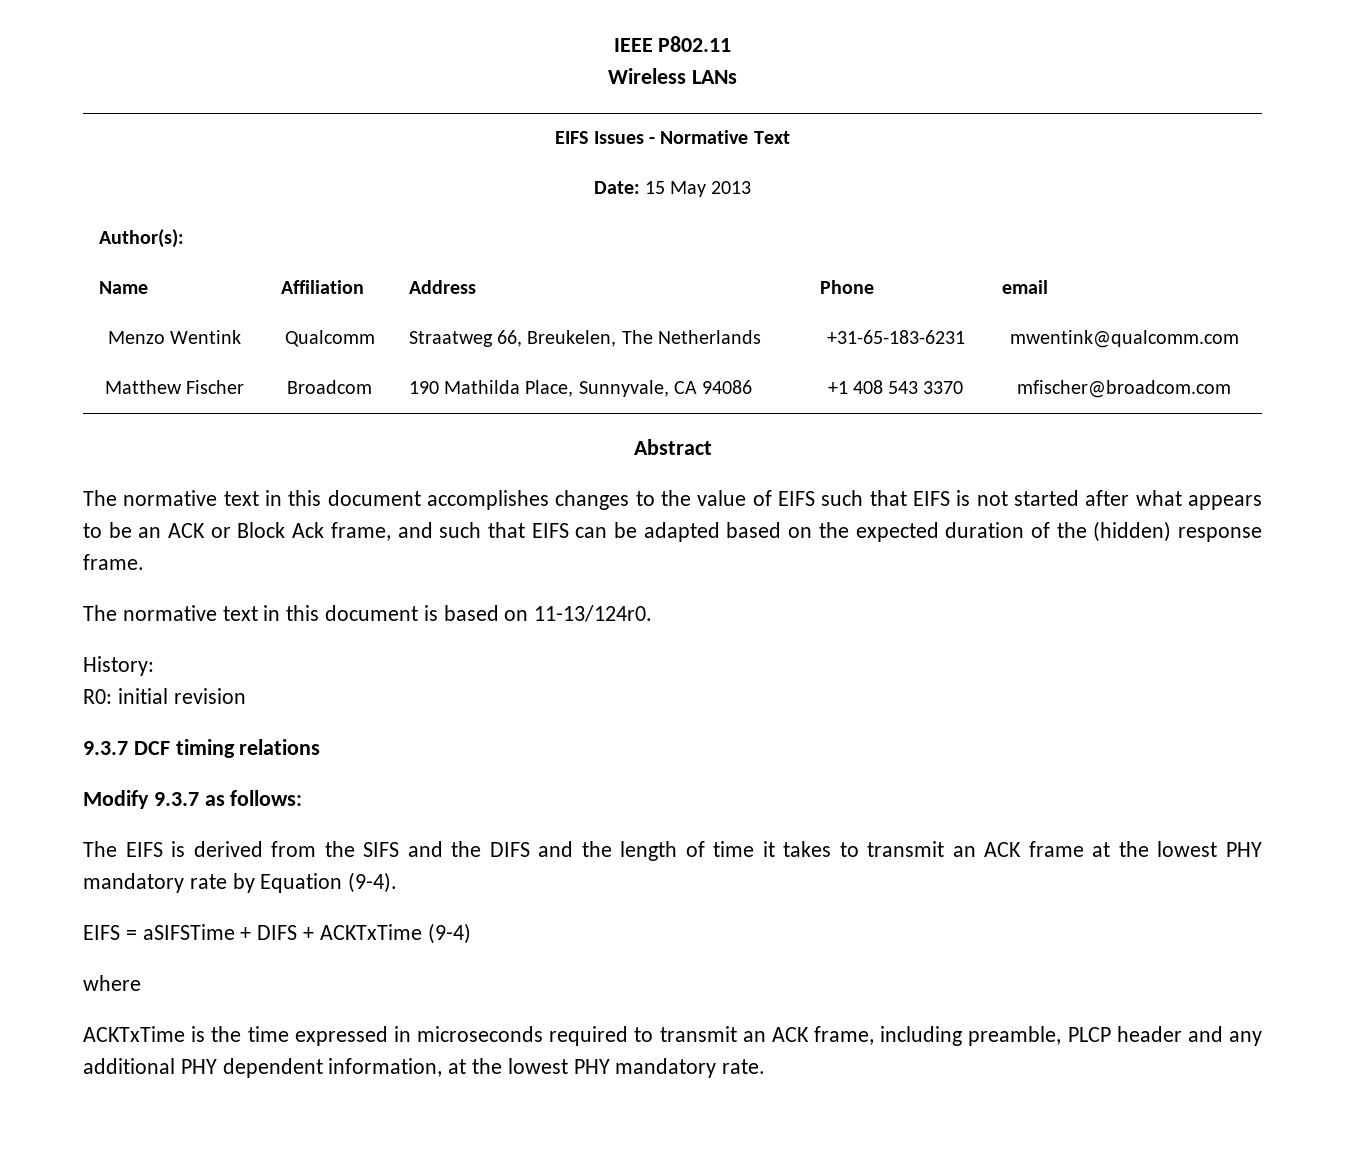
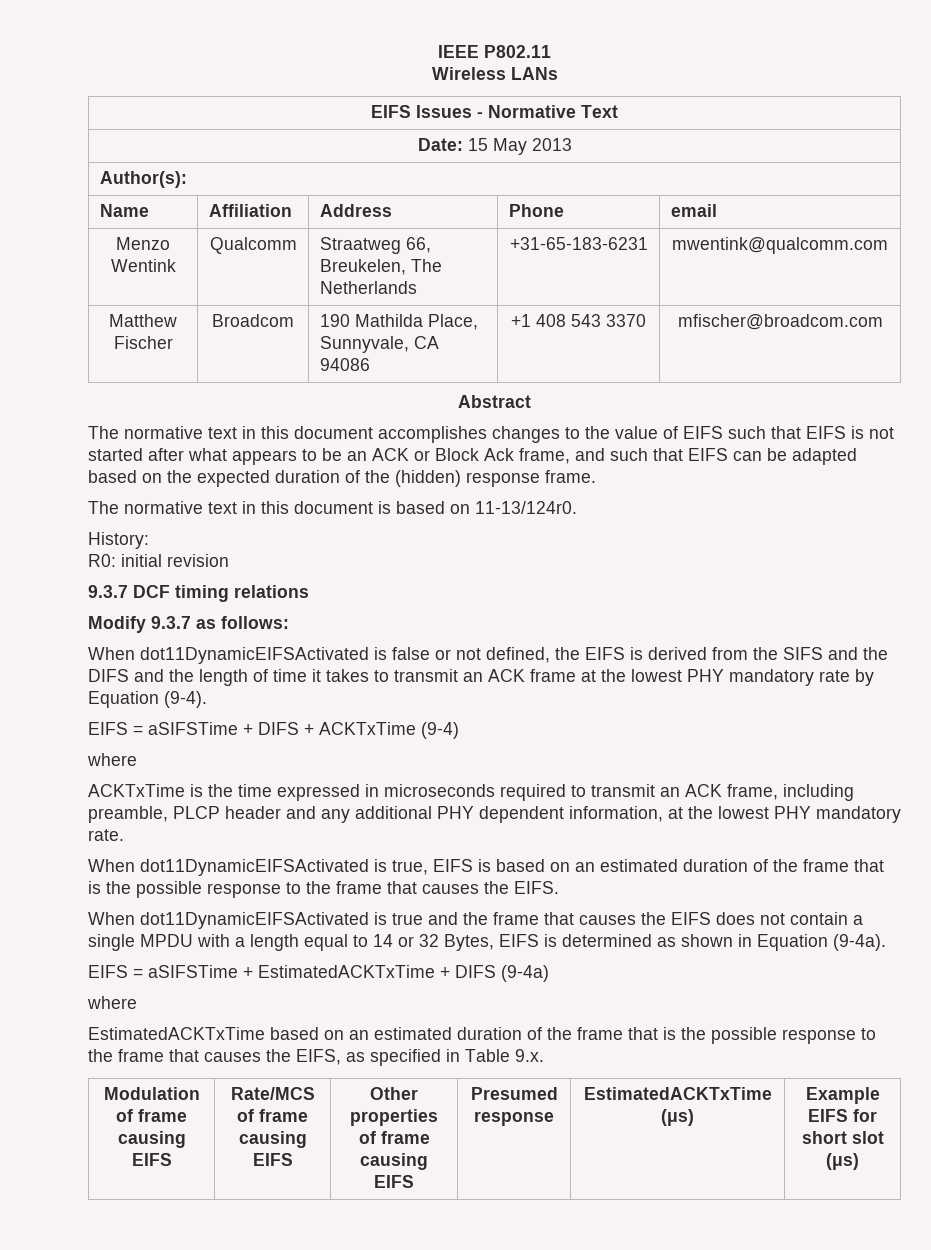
[83,841,117,857] The -> [88,647,580,664] When dot11DynamicEIFSActivated is false or not defined, the
(766, 1066) none -> [88,859,884,876] [88,881,559,898] [88,912,863,929] [88,934,886,951] [88,965,549,982] [87,996,137,1009] [88,1027,876,1044] [88,1049,544,1066] [103,1087,200,1100] [116,1109,187,1122] [117,1131,186,1148] [131,1153,172,1166] [230,1087,315,1100] [237,1109,308,1122] [238,1131,307,1148] [252,1153,293,1166] [370,1087,418,1100] [350,1109,438,1126] [358,1131,430,1144] [360,1153,428,1170] [374,1175,414,1188] [470,1087,558,1100] [474,1111,554,1126] [583,1087,772,1100] [660,1109,694,1126] [805,1087,880,1104] [807,1109,877,1122] [801,1131,884,1144] [825,1153,859,1170] // When dot11DynamicEIFSActivated is true, EIFS is based on an estimated duration of the frame that is the possible response to the frame that causes the EIFS. // When dot11DynamicEIFSActivated is true and the frame that causes the EIFS does not contain a single MPDU with a length equal to 14 or 32 Bytes, EIFS is determined as shown in Equation (9-4a). // EIFS = aSIFSTime + EstimatedACKTxTime + DIFS (9-4a) // where // EstimatedACKTxTime based on an estimated duration of the frame that is the possible response to the frame that causes the EIFS, as specified in Table 9.x. // Modulation of frame causing EIFS | Rate/MCS of frame causing EIFS | Other properties of frame causing EIFS | Presumed response | EstimatedACKTxTime (μs) | Example EIFS for short slot (μs)

